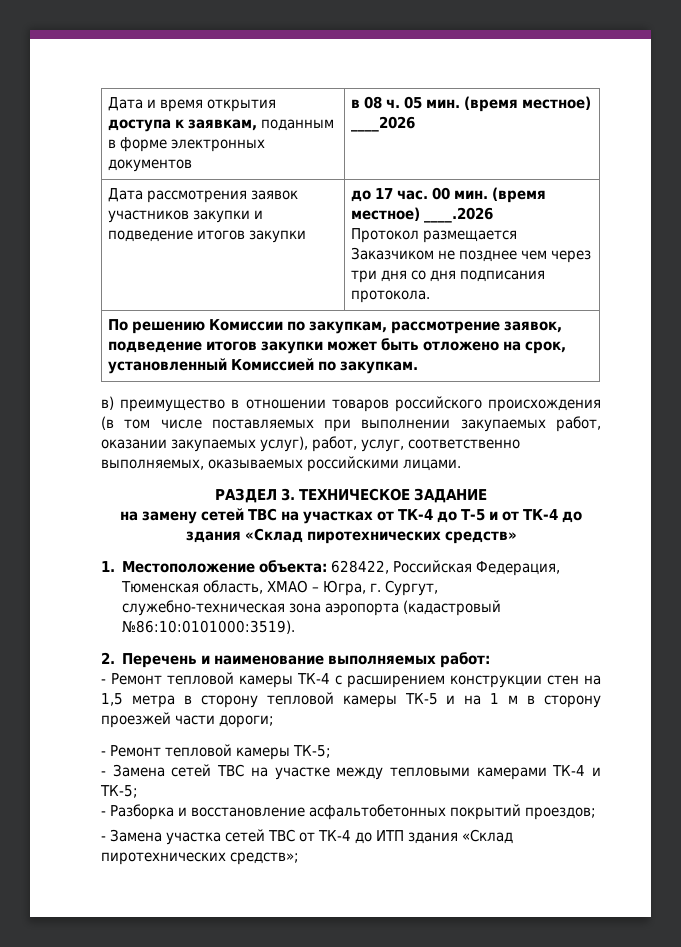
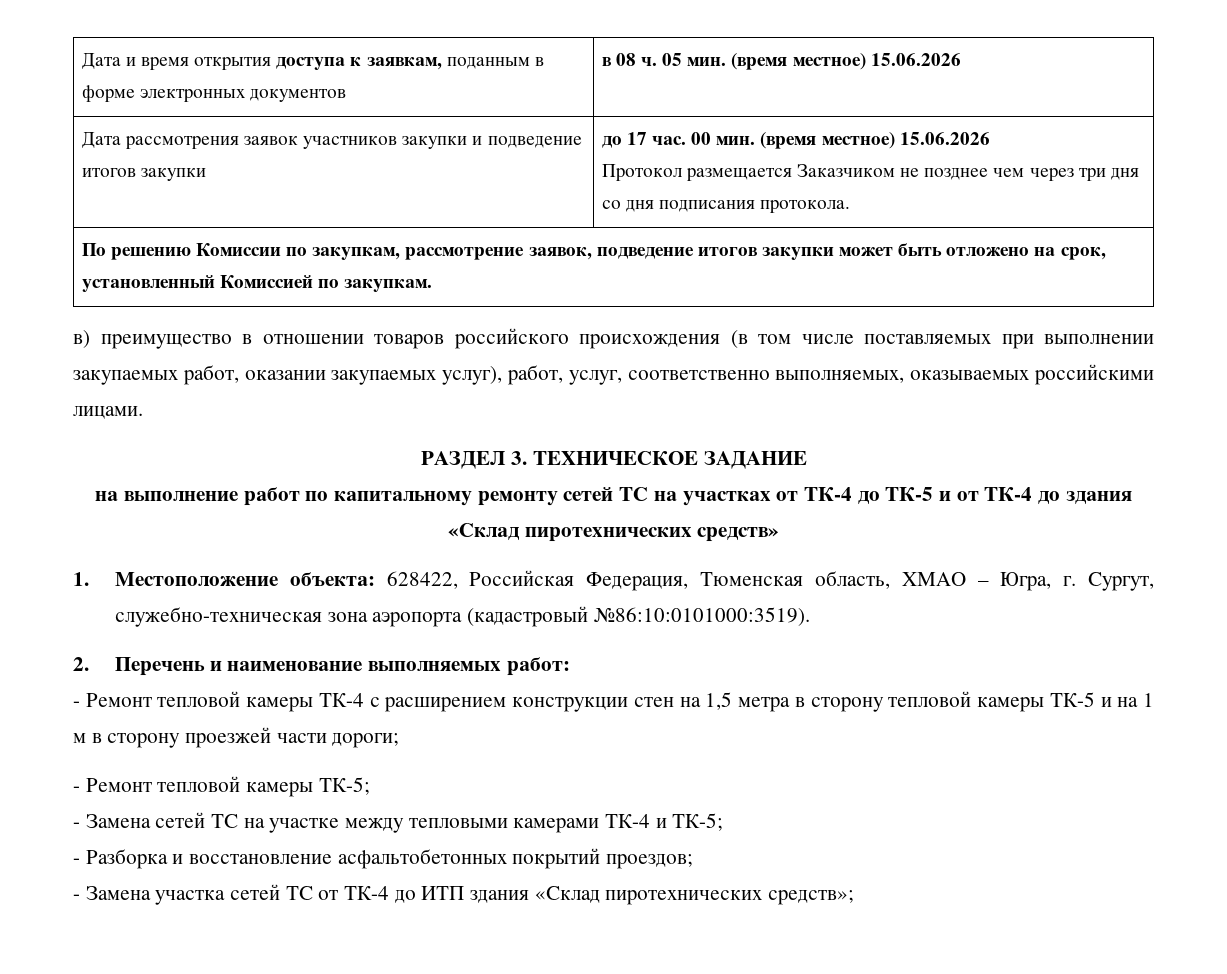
[351,116,416,132] ____2026 -> [870,53,961,66] 15.06.2026
[424,207,494,223] ____.2026 -> [899,132,990,145] 15.06.2026
[142,508,277,524] замену сетей ТВС -> [124,487,649,506] выполнение работ по капитальному ремонту сетей ТС
[461,509,485,521] Т-5 -> [885,487,934,501] ТК-5
[217,764,245,777] ТВС -> [211,814,239,828] ТС
[268,829,295,842] ТВС -> [285,886,313,900] ТС

